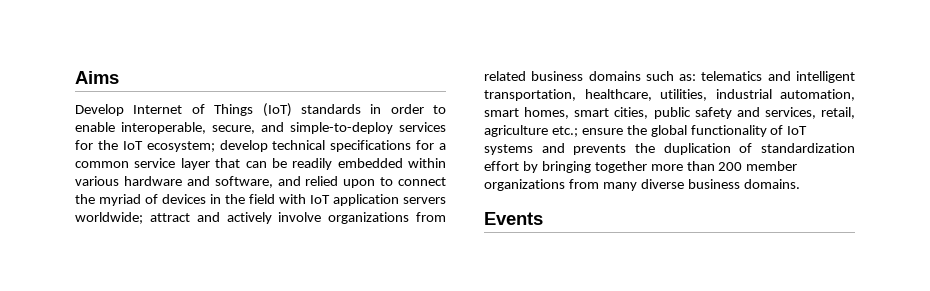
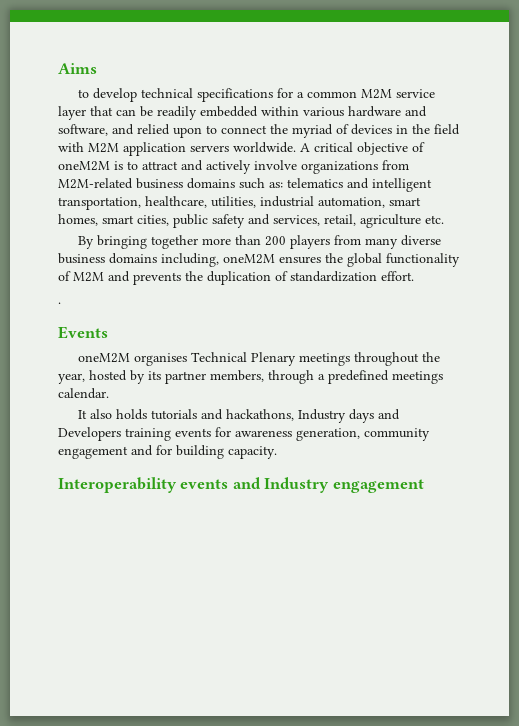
[75,103,446,117] [75,122,446,134] [75,140,215,152] Develop Internet of Things (IoT) standards in order to enable interoperable, secure, and simple-to-deploy services for the IoT ecosystem; -> [77,89,89,98] to
(129, 164) none -> [360,89,392,99] M2M
[310,195,330,204] IoT -> [88,143,119,153] M2M
[75,212,143,224] worldwide; -> [233,142,425,155] [58,161,138,171] worldwide. A critical objective of oneM2M is to
[484,71,526,81] related -> [58,178,133,189] M2M-related
[551,126,623,137] etc.; ensure -> [425,215,444,224] [77,235,441,249] [58,253,321,267] etc. // By bringing together more than 200 players from many diverse business domains including, oneM2M ensures
[787,126,808,135] [484,144,533,155] IoT systems -> [73,272,104,282] M2M
[484,161,798,173] [484,179,800,191] [484,212,543,225] effort by bringing together more than 200 member organizations from many diverse business domains. // Events -> [381,271,414,281] [58,302,61,304] [58,326,108,339] [77,352,440,366] [58,370,443,384] [58,388,109,399] [77,409,400,423] [58,427,430,441] [58,445,277,459] [58,477,424,493] effort. // . // Events // oneM2M organises Technical Plenary meetings throughout the year, hosted by its partner members, through a predefined meetings calendar. // It also holds tutorials and hackathons, Industry days and Developers training events for awareness generation, community engagement and for building capacity. // Interoperability events and Industry engagement

